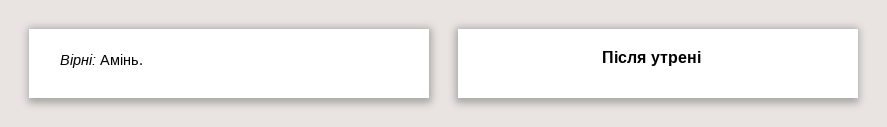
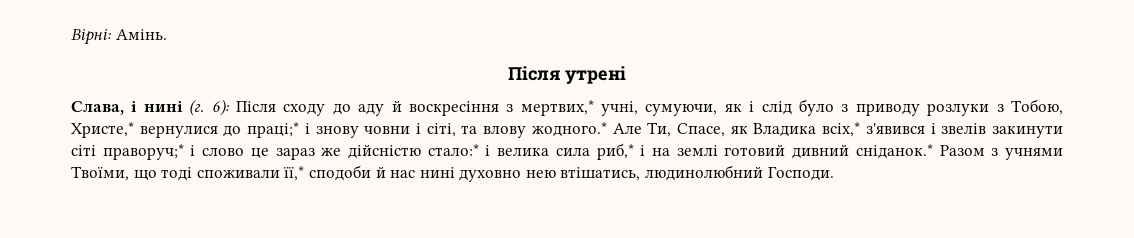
(701, 58) none -> [71,99,1064,116] [71,122,1063,138] [71,143,1063,160] [71,165,834,182] // Слава, і нині (г. 6): Після сходу до аду й воскресіння з мертвих,* учні, сумуючи, як і слід було з приводу розлуки з Тобою, Христе,* вернулися до праці;* і знову човни і сіті, та влову жодного.* Але Ти, Спасе, як Владика всіх,* з'явився і звелів закинути сіті праворуч;* і слово це зараз же дійсністю стало:* і велика сила риб,* і на землі готовий дивний сніданок.* Разом з учнями Твоїми, що тоді споживали її,* сподоби й нас нині духовно нею втішатись, людинолюбний Господи.

